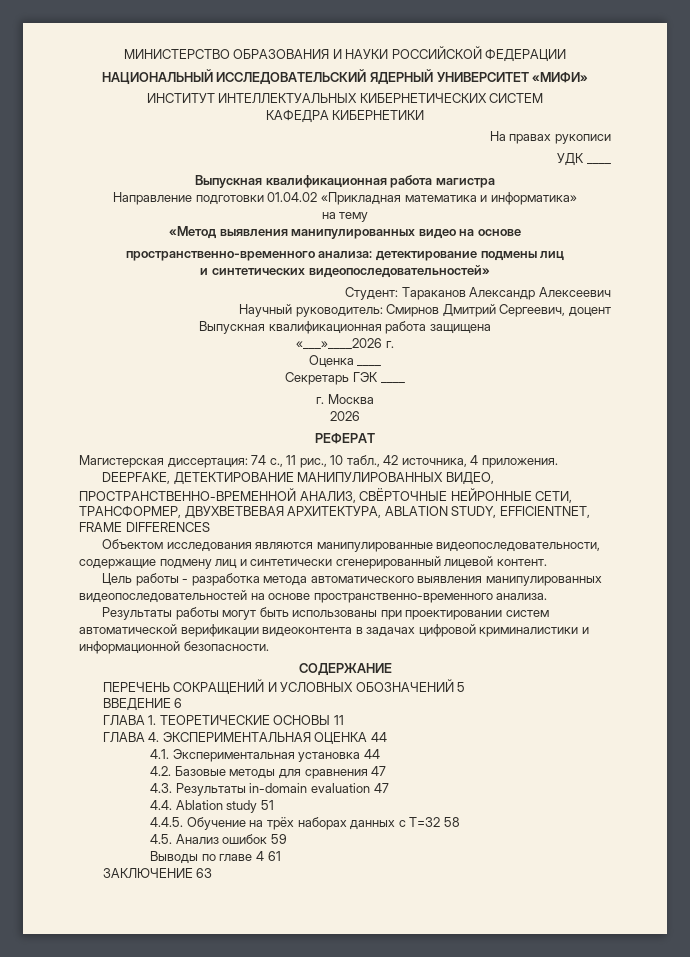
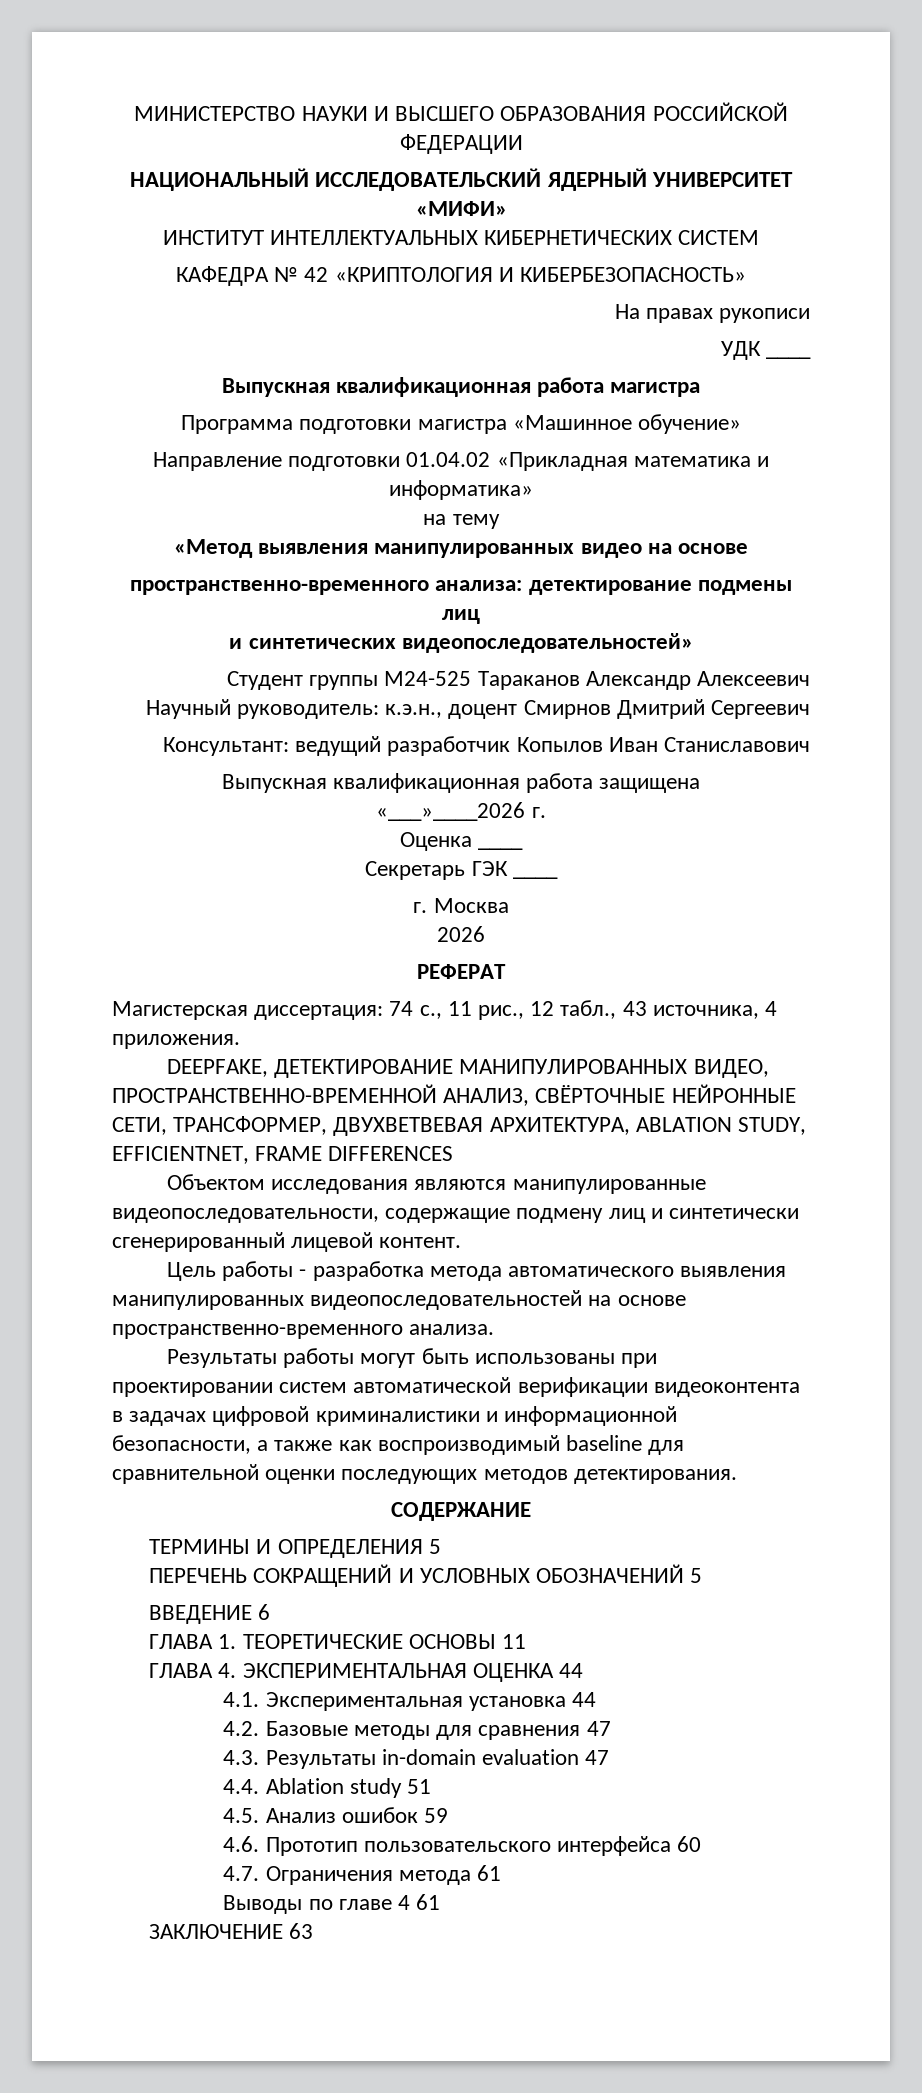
[233,49,389,59] ОБРАЗОВАНИЯ И НАУКИ -> [301,106,647,121] НАУКИ И ВЫСШЕГО ОБРАЗОВАНИЯ
[332,110,425,120] КИБЕРНЕТИКИ -> [274,267,747,282] № 42 «КРИПТОЛОГИЯ И КИБЕРБЕЗОПАСНОСТЬ»
(495, 183) none -> [181,414,741,434] // Программа подготовки магистра «Машинное обучение»
[345,287,399,300] Студент: -> [226,671,472,690] Студент группы М24-525
[386,304,611,317] Смирнов Дмитрий Сергеевич, доцент -> [385,699,810,719] [162,736,810,756] к.э.н., доцент Смирнов Дмитрий Сергеевич // Консультант: ведущий разработчик Копылов Иван Станиславович
[330,455,399,467] 10 табл., 42 -> [530,1000,647,1019] 12 табл., 43
[183,641,269,651] [298,663,392,676] безопасности. // СОДЕРЖАНИЕ -> [112,1435,685,1455] [112,1464,737,1484] [391,1502,531,1521] [149,1539,441,1558] безопасности, а также как воспроизводимый baseline для сравнительной оценки последующих методов детектирования. // СОДЕРЖАНИЕ // ТЕРМИНЫ И ОПРЕДЕЛЕНИЯ 5
[150,817,460,830] [150,834,287,844] 4.4.5. Обучение на трёх наборах данных с T=32 58 // 4.5. Анализ ошибок 59 -> [223,1807,449,1823] [223,1836,702,1856] [223,1865,502,1885] 4.5. Анализ ошибок 59 // 4.6. Прототип пользовательского интерфейса 60 // 4.7. Ограничения метода 61

